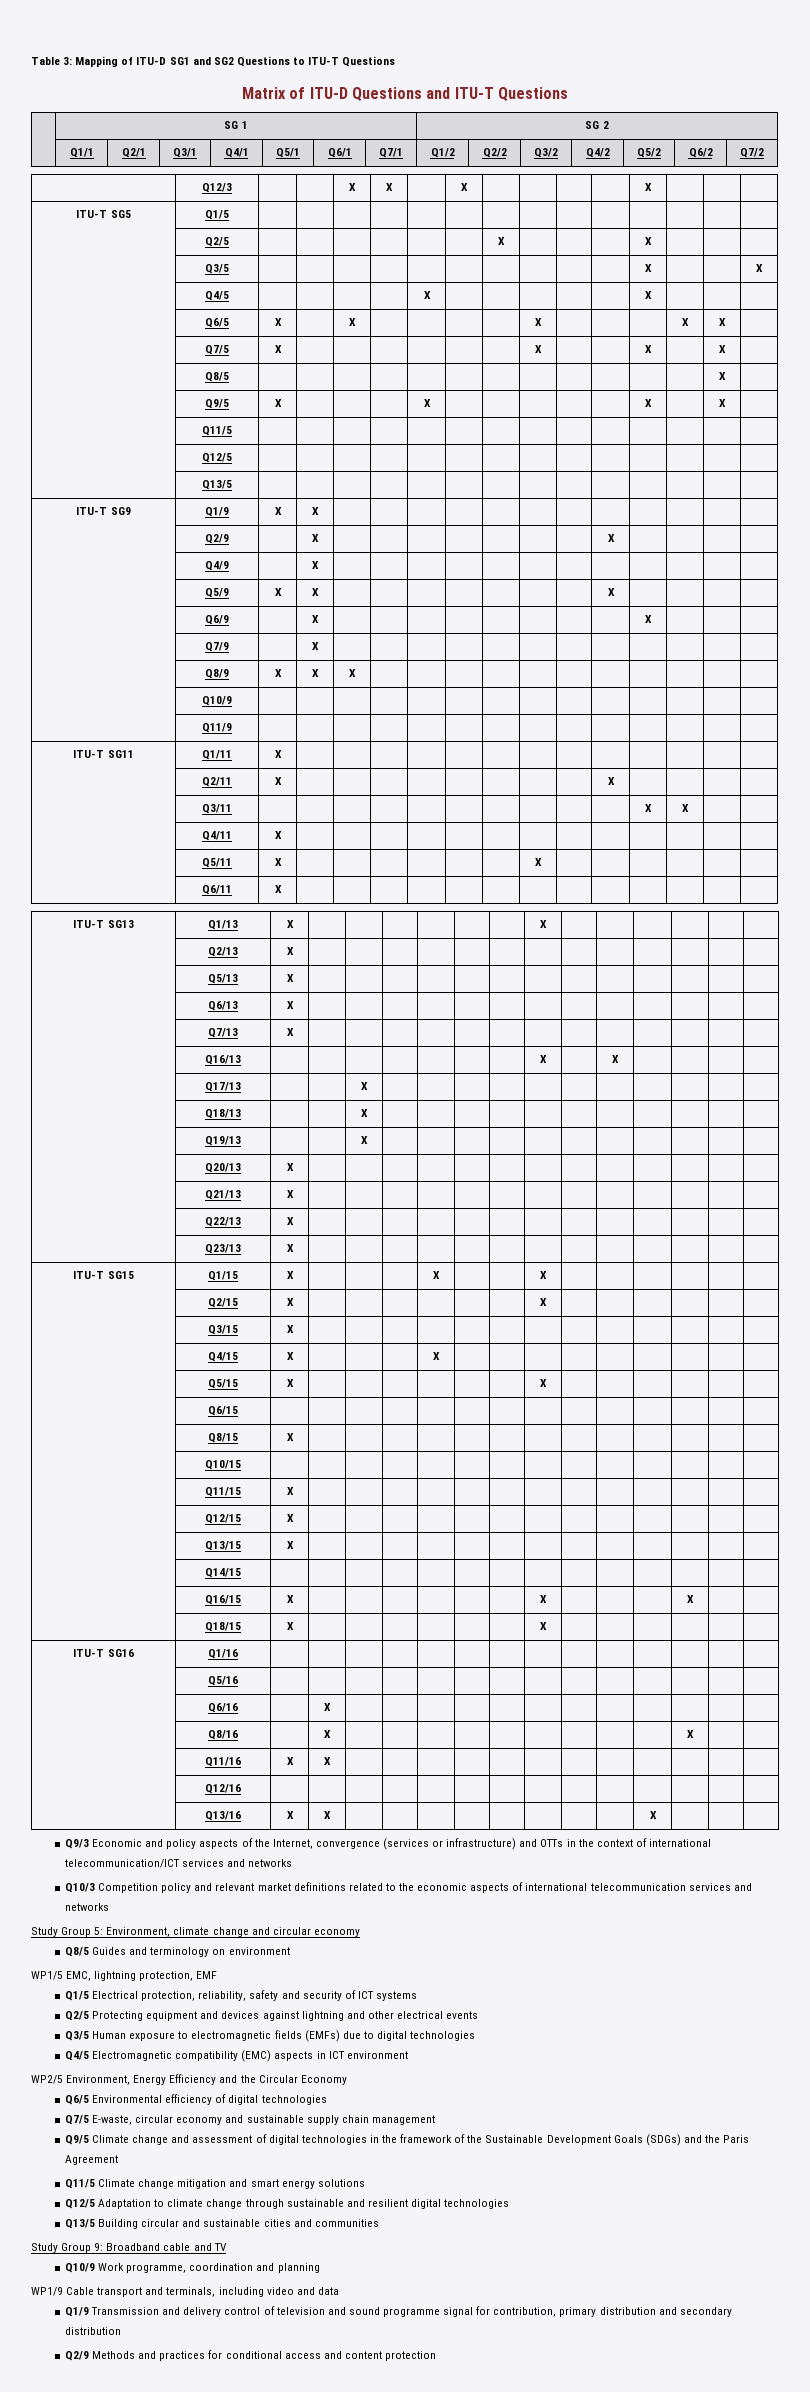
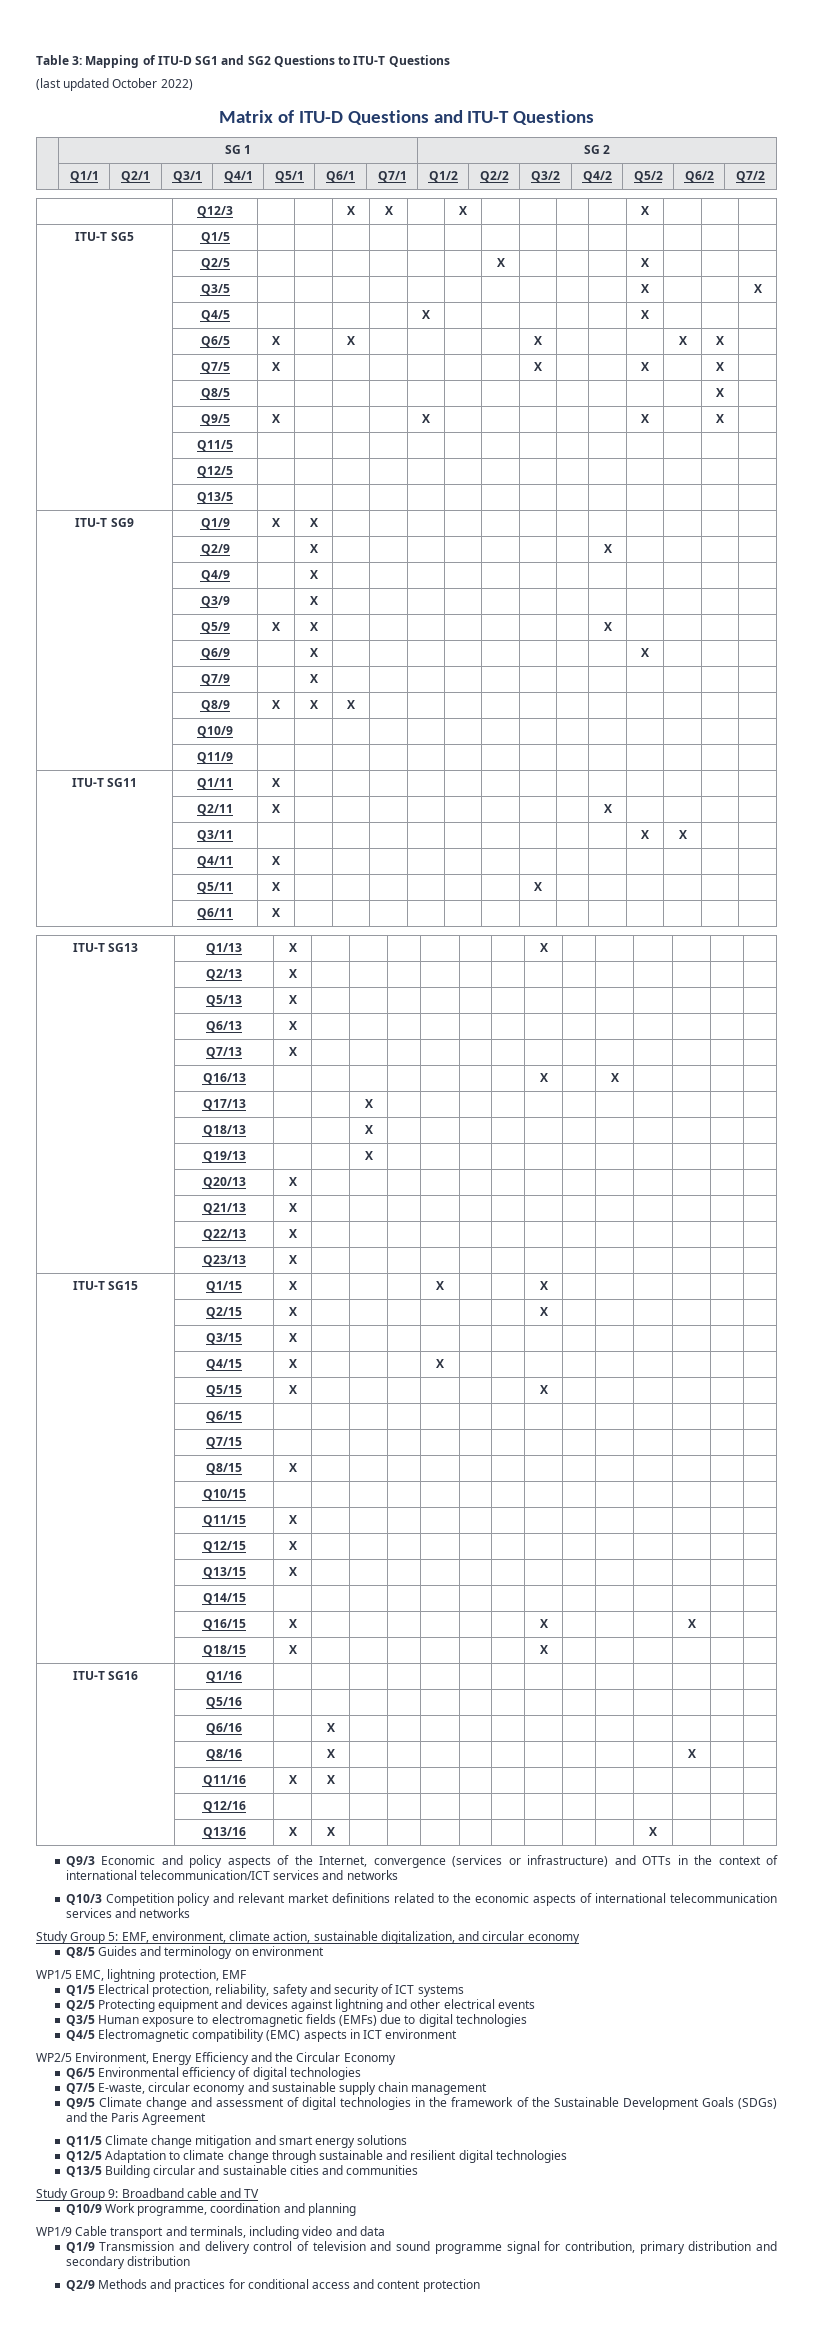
(396, 61) none -> [36,78,193,91] // (last updated October 2022)
(319, 565) none -> [200,596,230,607] [309,596,318,605] // | Q3/9 | | X | | | | | | | | | | | |
(238, 1411) none -> [206,1437,243,1448] // | Q7/15 | | | | | | | | | | | | | |
[106,1927,249,1937] Environment, climate change -> [121,1931,455,1944] EMF, environment, climate action, sustainable digitalization,

